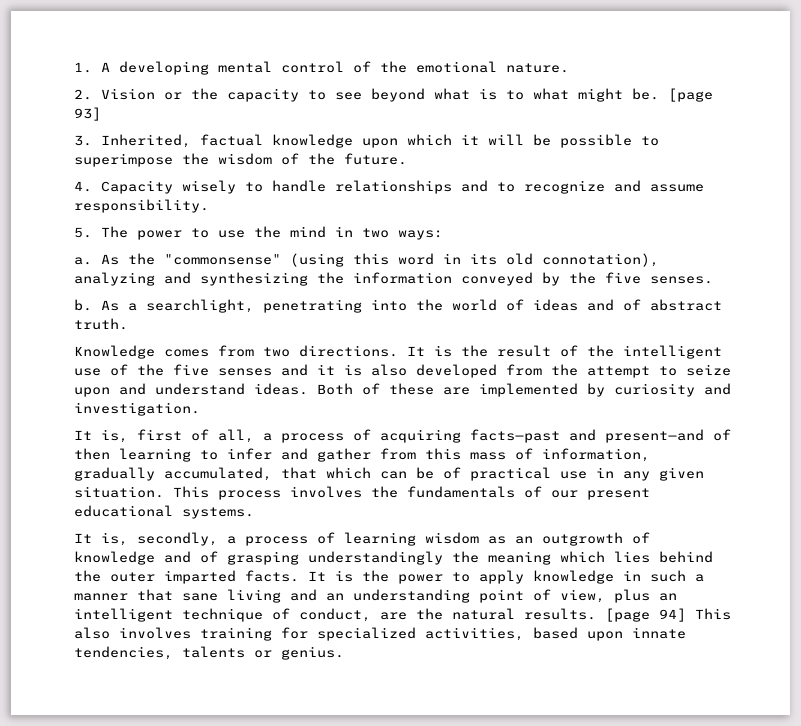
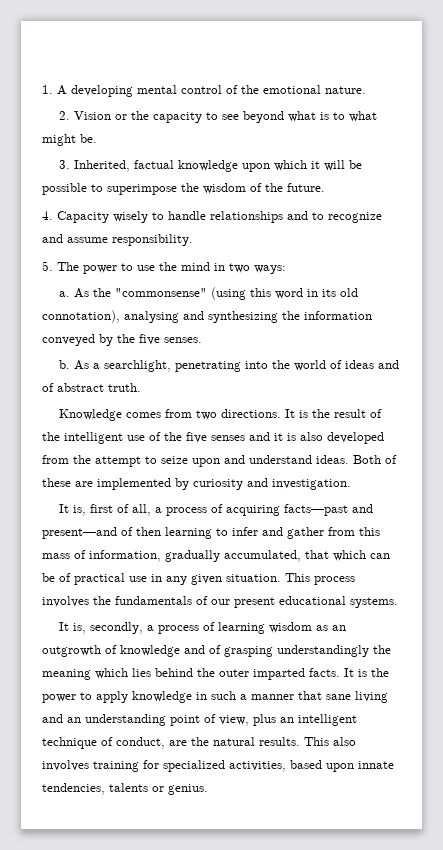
[668,88,713,102] [74,107,101,121] [page 93] -> (97, 138) none
[74,272,155,286] analyzing -> [124,311,179,323] analysing
[605,608,686,622] [page 94] -> (300, 741) none

